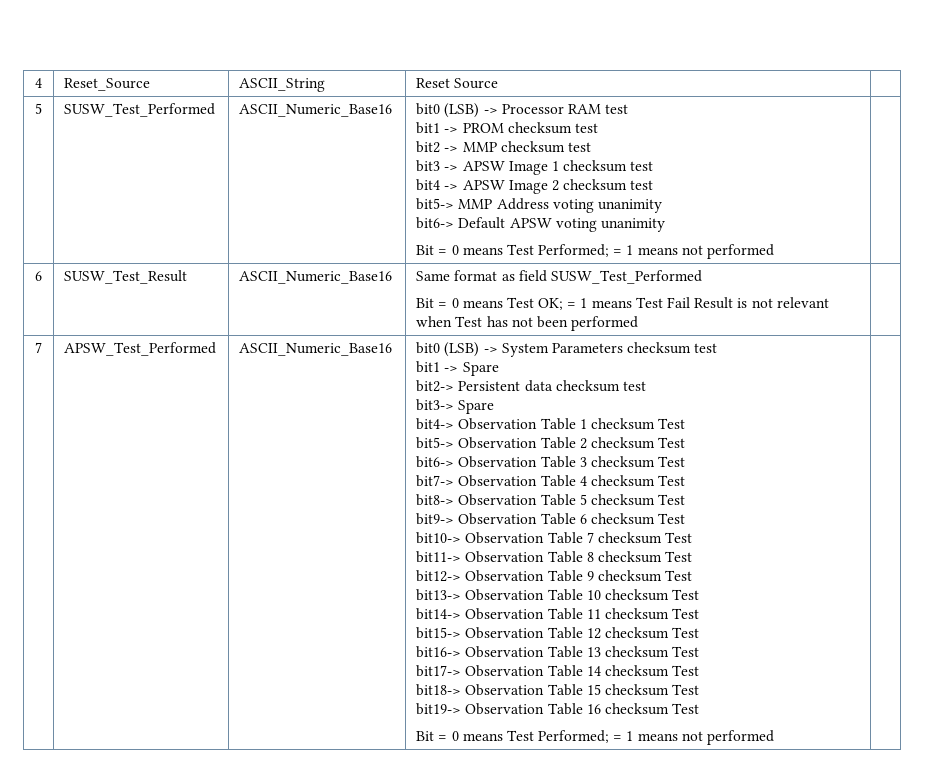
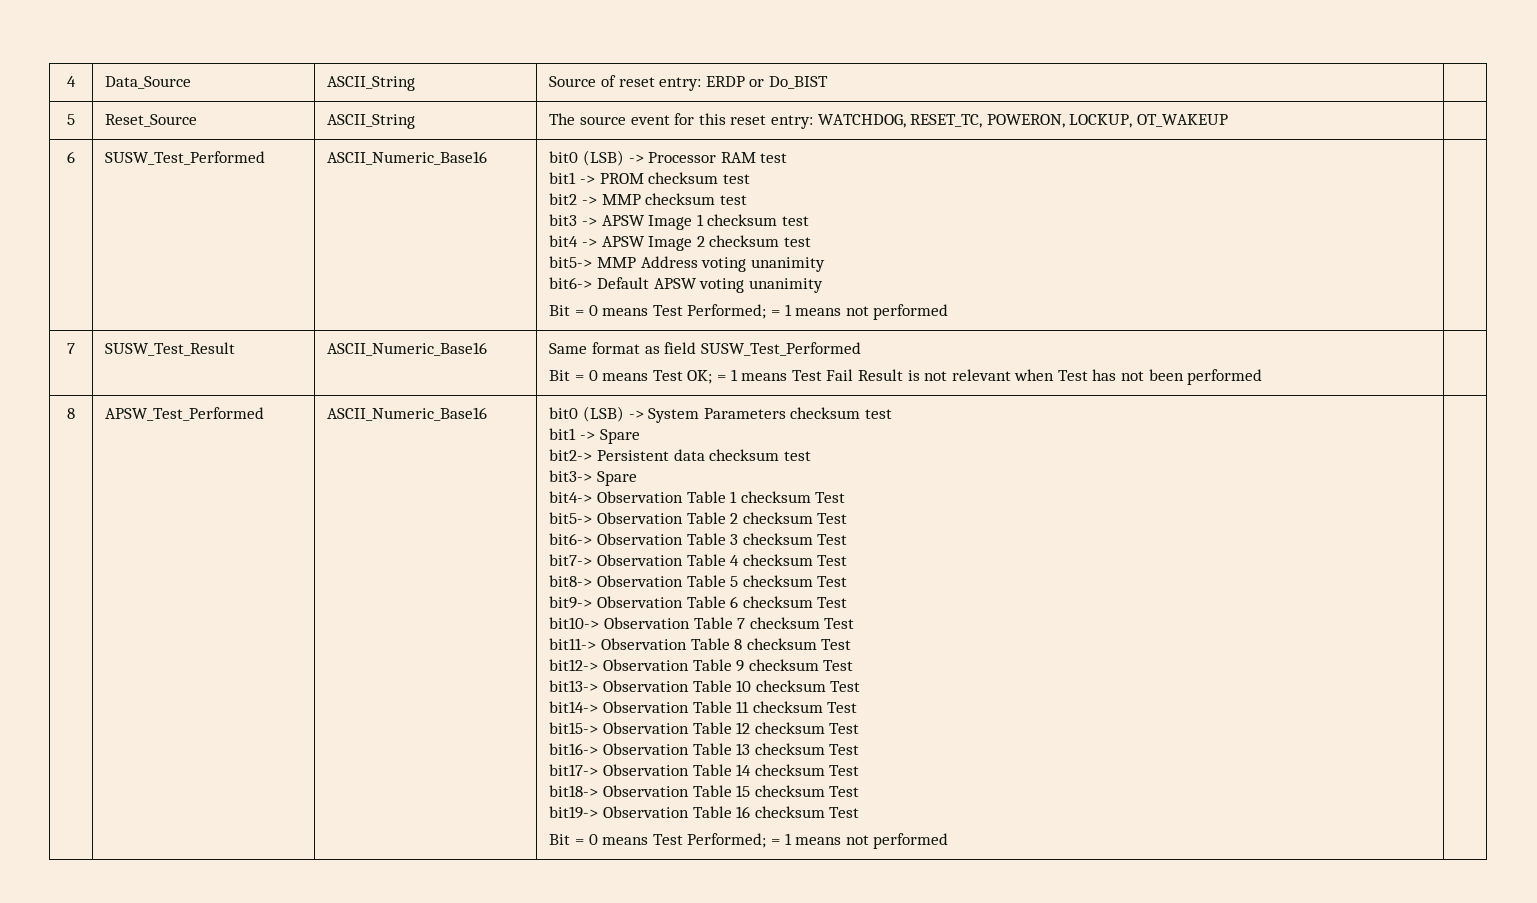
[64,78,151,91] [239,78,326,92] [416,78,499,89] [35,103,42,114] Reset_Source | ASCII_String | Reset Source | // 5 -> [105,76,192,89] [327,76,416,91] [549,75,828,91] [67,114,75,125] [105,114,198,127] [327,114,416,129] [549,113,1228,129] [67,151,75,163] Data_Source | ASCII_String | Source of reset entry: ERDP or Do_BIST | // 5 | Reset_Source | ASCII_String | The source event for this reset entry: WATCHDOG, RESET_TC, POWERON, LOCKUP, OT_WAKEUP | // 6
[35,271,42,281] 6 -> [67,343,75,354] 7
[35,342,42,353] 7 -> [67,408,75,419] 8

